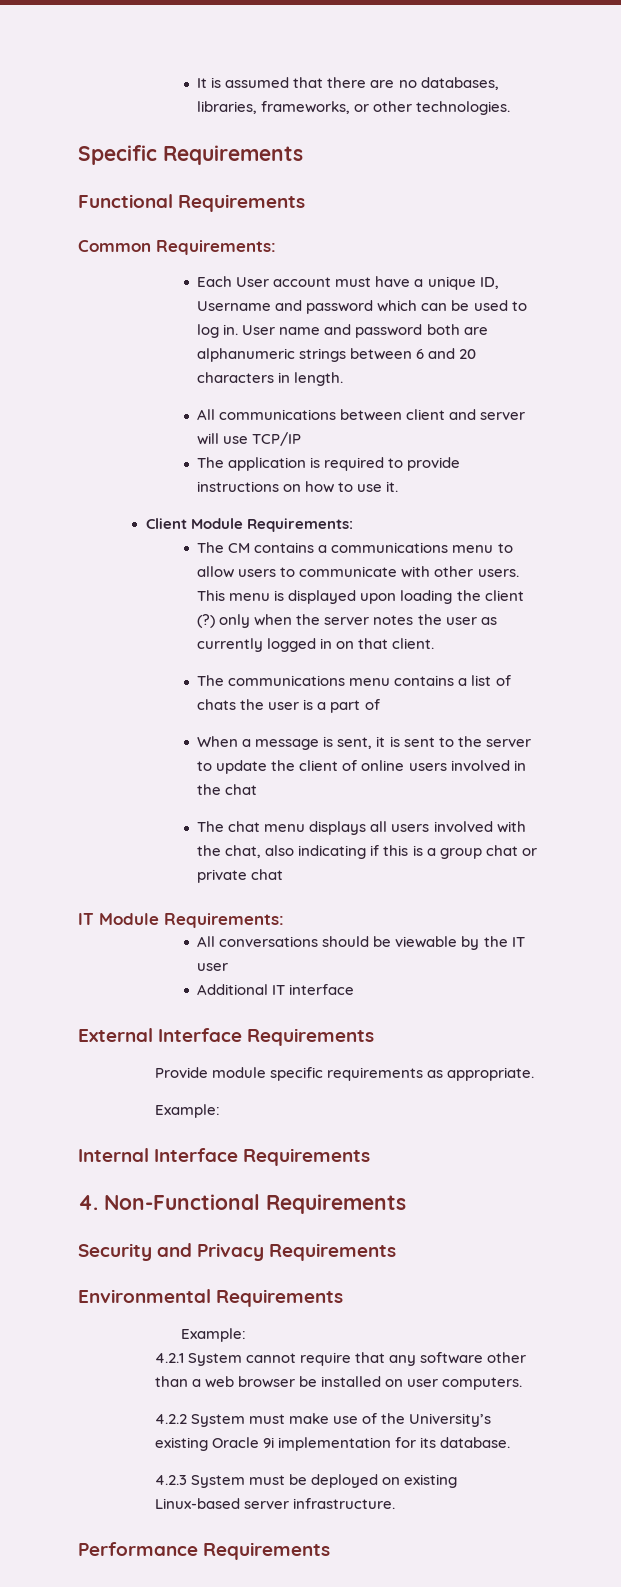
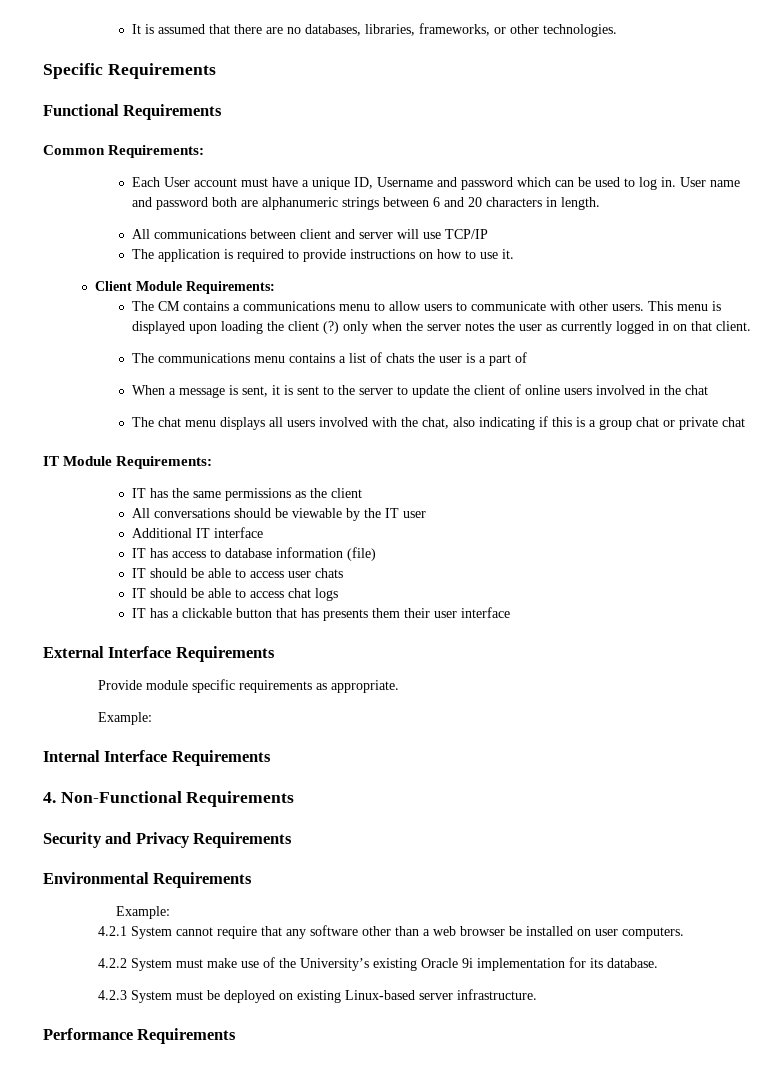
(284, 920) none -> [131,488,362,501] // IT has the same permissions as the client
(355, 989) none -> [131,547,376,561] [131,568,343,578] [131,588,338,601] [131,607,510,621] // IT has access to database information (file) // IT should be able to access user chats // IT should be able to access chat logs // IT has a clickable button that has presents them their user interface

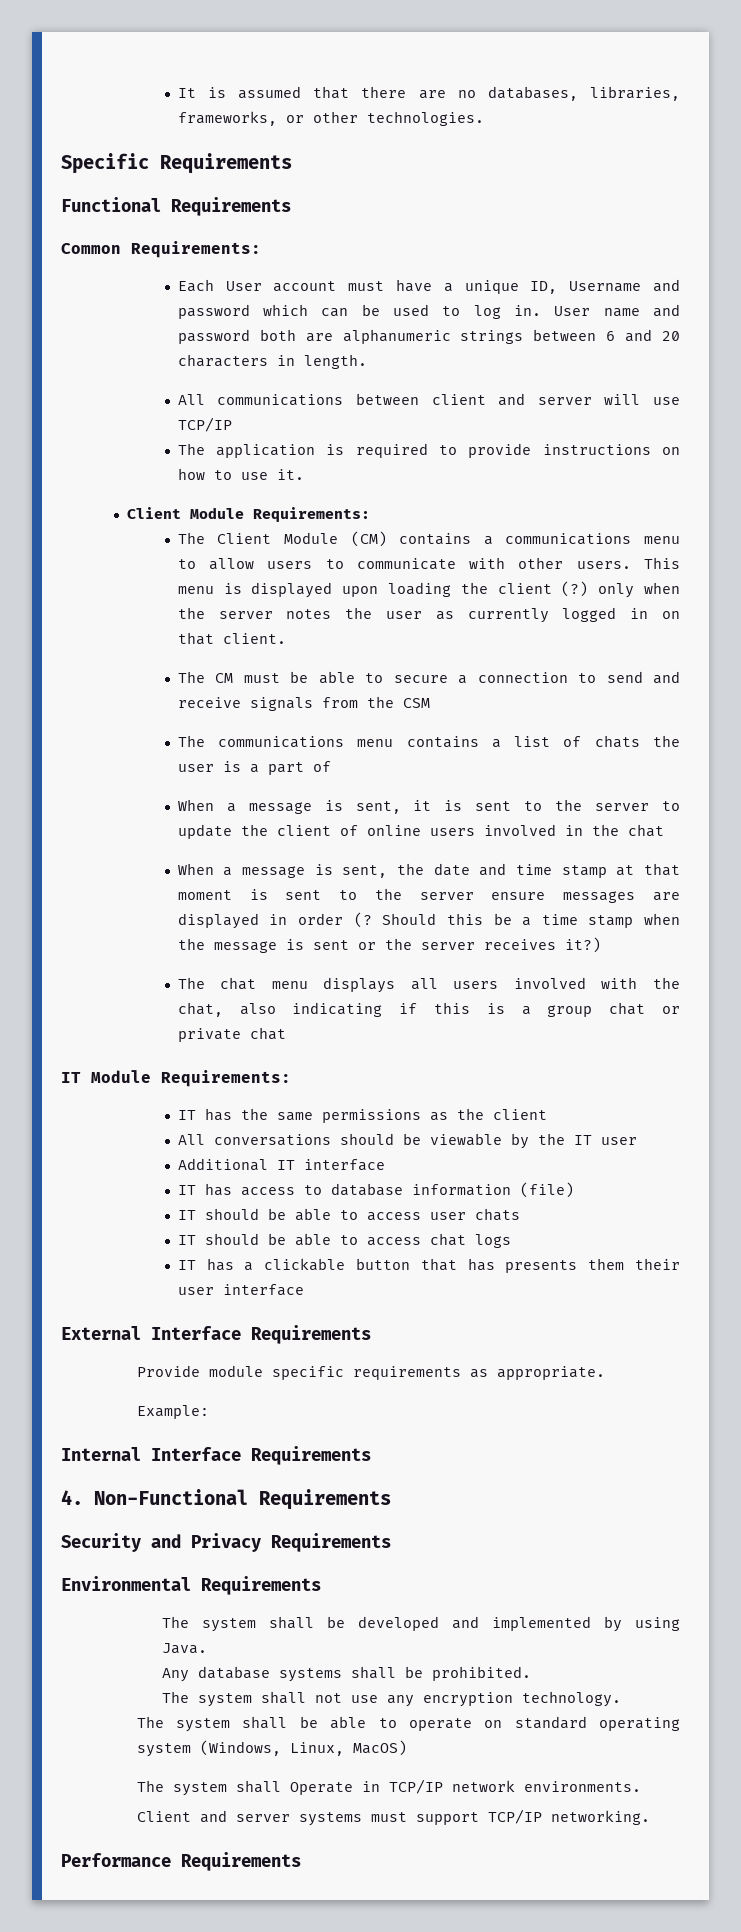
[157,301,180,311] CM -> [217,531,387,547] Client Module (CM)
(751, 326) none -> [177,671,681,684] [177,696,430,711] // The CM must be able to secure a connection to send and receive signals from the CSM
(708, 390) none -> [177,863,680,878] [177,888,681,903] [177,912,680,929] [177,937,601,953] // When a message is sent, the date and time stamp at that moment is sent to the server ensure messages are displayed in order (? Should this be a time stamp when the message is sent or the server receives it?)
[116,906,171,919] [98,925,685,939] [98,957,659,971] [98,989,538,1003] Example: // 4.2.1 System cannot require that any software other than a web browser be installed on user computers. // 4.2.2 System must make use of the University’s existing Oracle 9i implementation for its database. // 4.2.3 System must be deployed on existing Linux-based server infrastructure. -> [161,1616,680,1632] [161,1643,207,1654] [161,1666,531,1682] [161,1691,621,1707] [136,1716,680,1732] [136,1740,407,1757] [136,1779,641,1796] [136,1809,650,1826] The system shall be developed and implemented by using Java. // Any database systems shall be prohibited. // The system shall not use any encryption technology. // The system shall be able to operate on standard operating system (Windows, Linux, MacOS) // The system shall Operate in TCP/IP network environments. // Client and server systems must support TCP/IP networking.

